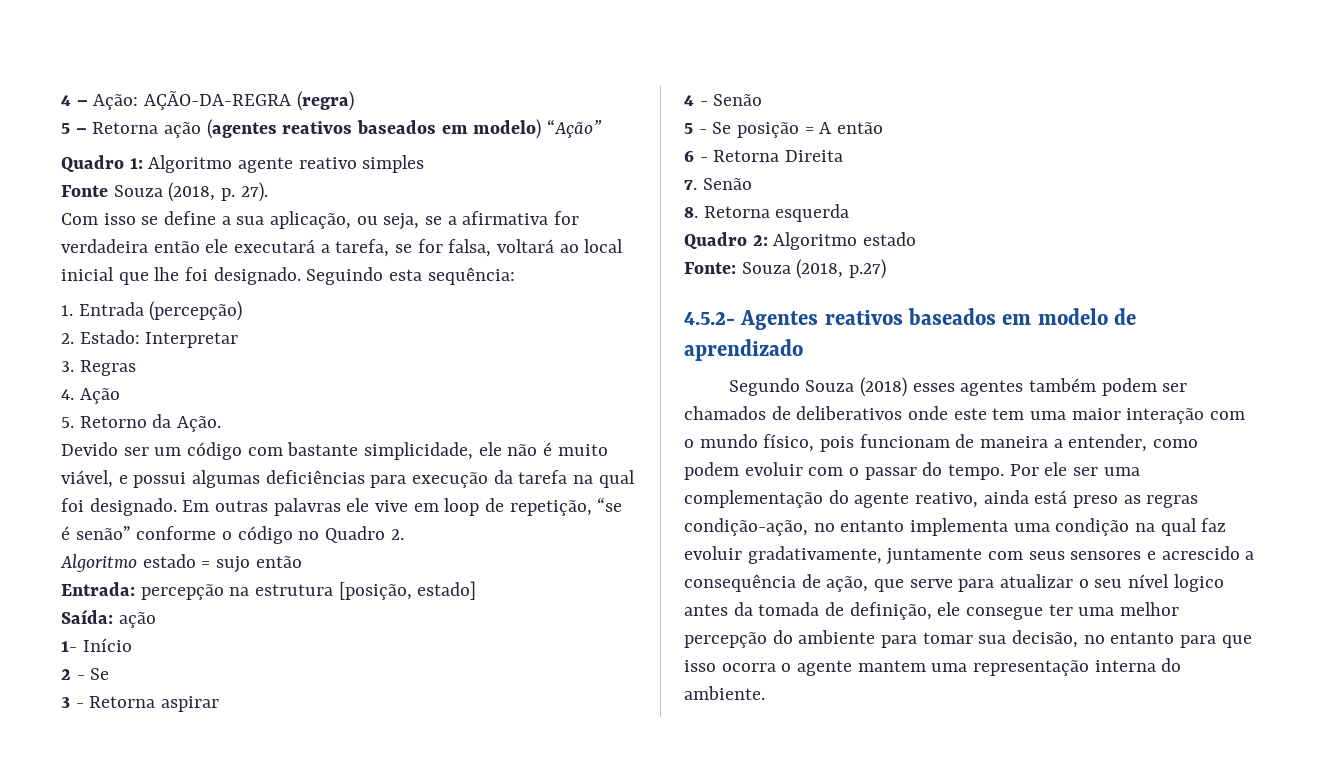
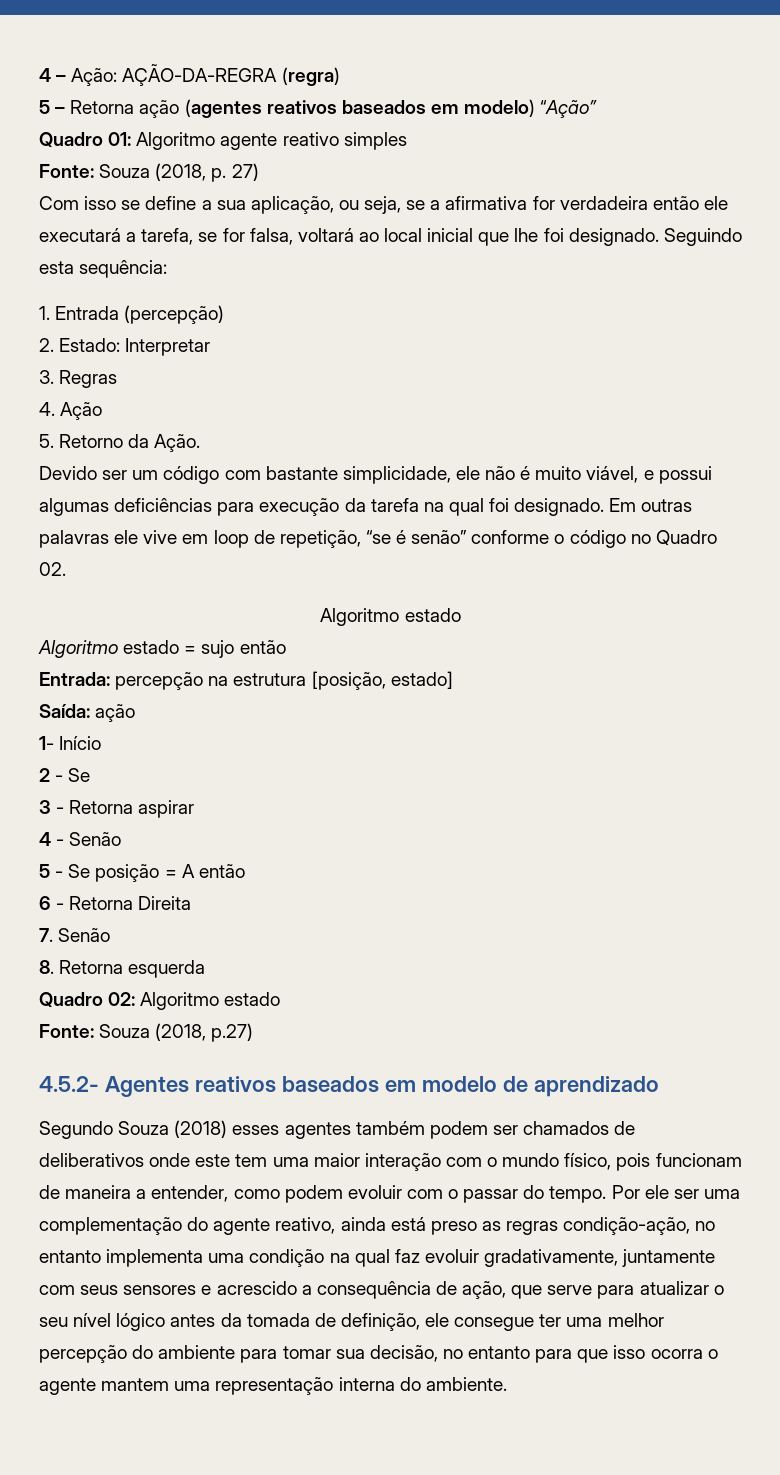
[129,158,143,169] 1: -> [108,132,132,146] 01:
[61,185,108,197] Fonte -> [39,164,94,178] Fonte:
[240,182,268,202] 27). -> [231,163,259,181] 27)
[390,529,404,540] 2. -> [39,562,66,576] [320,608,461,626] 02. // Algoritmo estado
[752,235,768,246] 2: -> [108,992,136,1006] 02:
[1173,574,1224,592] logico -> [116,1313,166,1331] lógico

